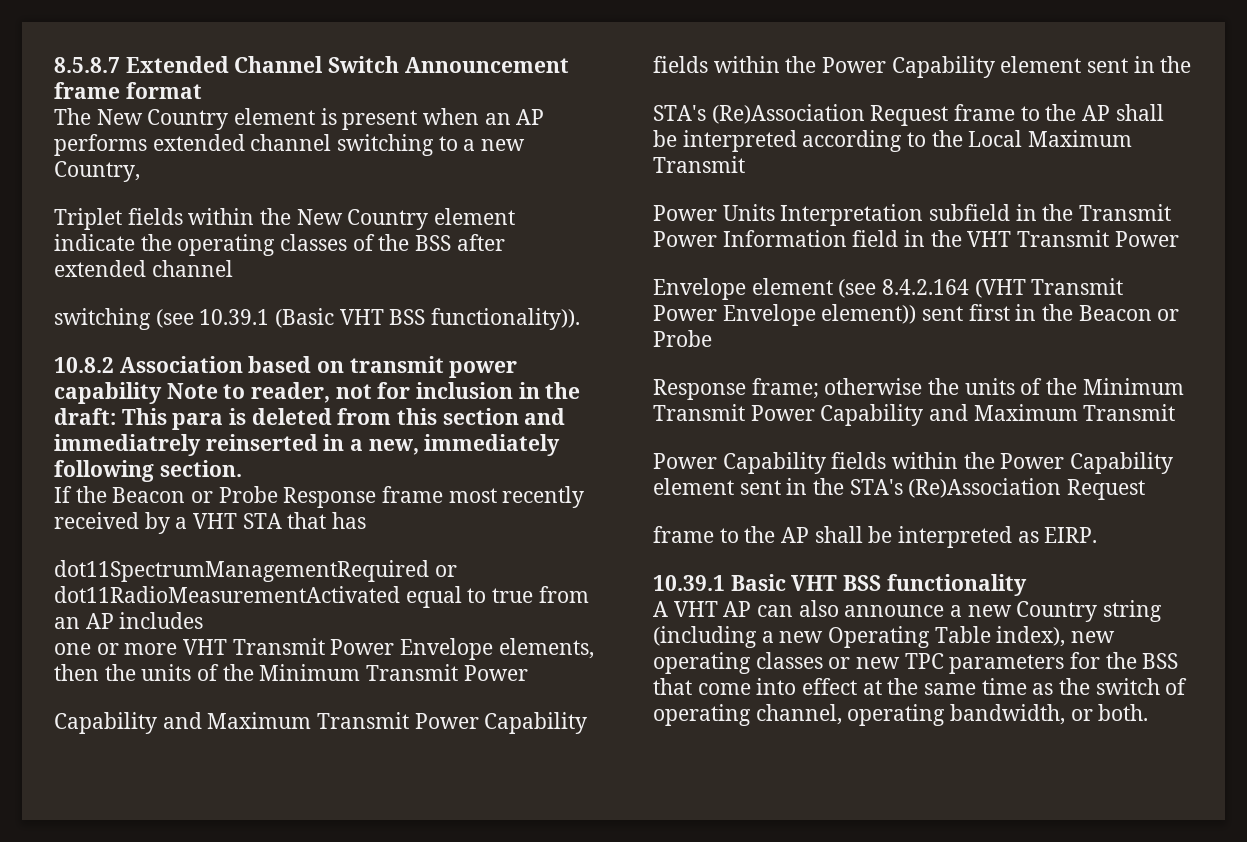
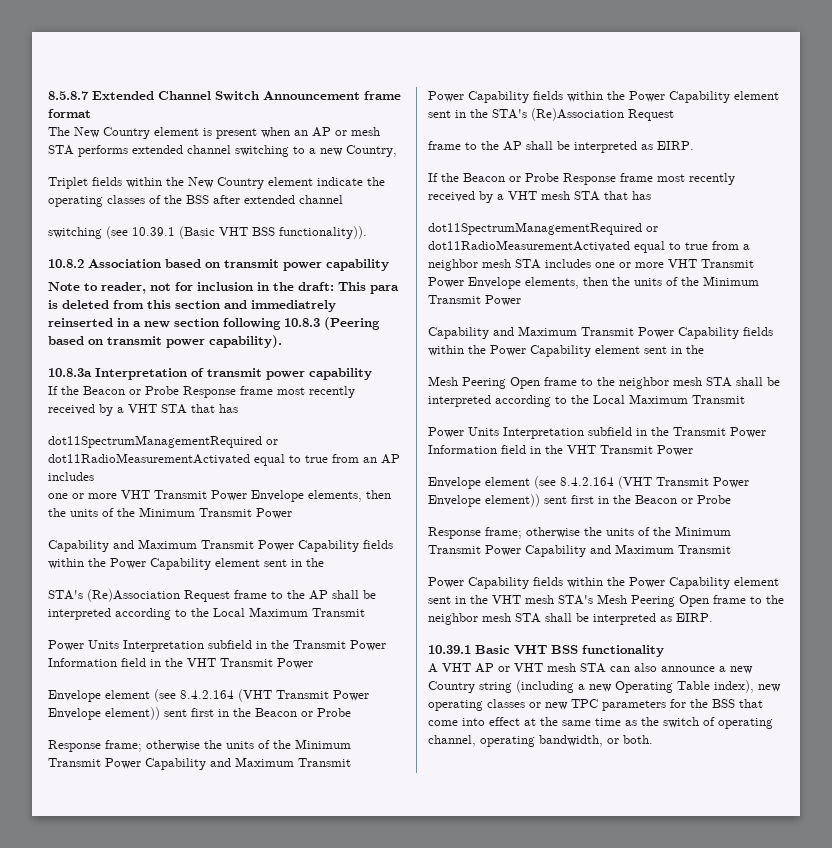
(545, 117) none -> [335,127,380,136] [48,145,74,155] or mesh STA
(162, 393) none -> (389, 265) //
[368,434,561,456] [54,460,242,482] new, immediately following section. -> [144,317,380,330] [48,335,282,348] [48,368,372,380] new section following 10.8.3 (Peering based on transmit power capability). // 10.8.3a Interpretation of transmit power capability
(1098, 535) none -> [428,173,735,185] [428,191,651,203] [428,222,658,235] [428,240,750,253] [428,259,754,271] [428,276,759,289] [428,295,521,306] [428,326,773,339] [428,345,704,357] [428,376,780,389] [428,394,745,407] [428,427,766,439] [428,445,693,456] [428,476,749,489] [428,494,731,507] [428,526,731,539] [428,544,731,557] [428,577,779,589] [428,594,784,607] [428,613,713,625] // If the Beacon or Probe Response frame most recently received by a VHT mesh STA that has // dot11SpectrumManagementRequired or dot11RadioMeasurementActivated equal to true from a neighbor mesh STA includes one or more VHT Transmit Power Envelope elements, then the units of the Minimum Transmit Power // Capability and Maximum Transmit Power Capability fields within the Power Capability element sent in the // Mesh Peering Open frame to the neighbor mesh STA shall be interpreted according to the Local Maximum Transmit // Power Units Interpretation subfield in the Transmit Power Information field in the VHT Transmit Power // Envelope element (see 8.4.2.164 (VHT Transmit Power Envelope element)) sent first in the Beacon or Probe // Response frame; otherwise the units of the Minimum Transmit Power Capability and Maximum Transmit // Power Capability fields within the Power Capability element sent in the VHT mesh STA's Mesh Peering Open frame to the neighbor mesh STA shall be interpreted as EIRP.
(752, 609) none -> [498,663,606,673] or VHT mesh STA

